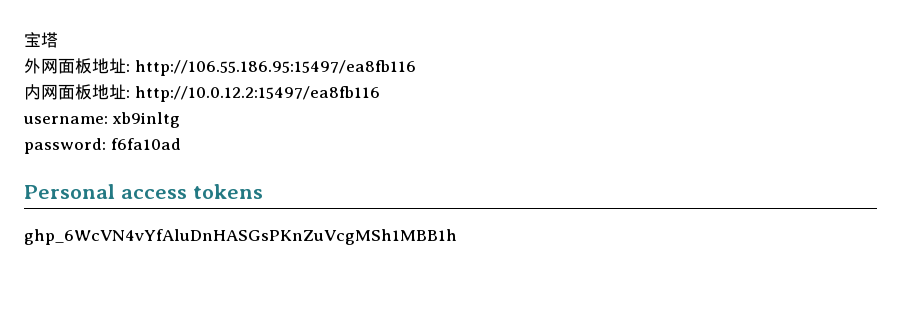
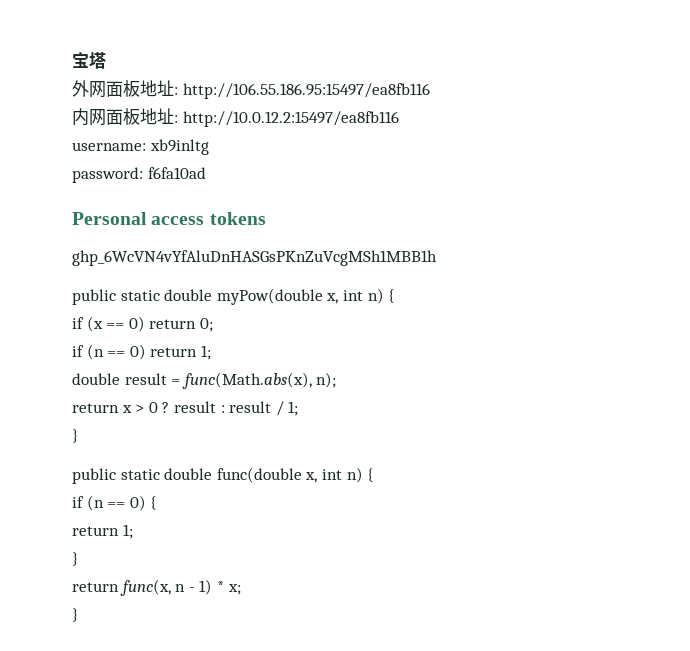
(457, 237) none -> [72,288,396,305] [72,316,213,332] [72,344,211,360] [72,372,337,389] [72,401,299,416] [72,429,79,443] [72,467,375,484] [72,495,158,511] [72,524,133,539] [72,552,79,566] [72,579,241,596] [72,608,79,622] // public static double myPow(double x, int n) { // if (x == 0) return 0; // if (n == 0) return 1; // double result = func(Math.abs(x), n); // return x > 0 ? result : result / 1; // } // public static double func(double x, int n) { // if (n == 0) { // return 1; // } // return func(x, n - 1) * x; // }

